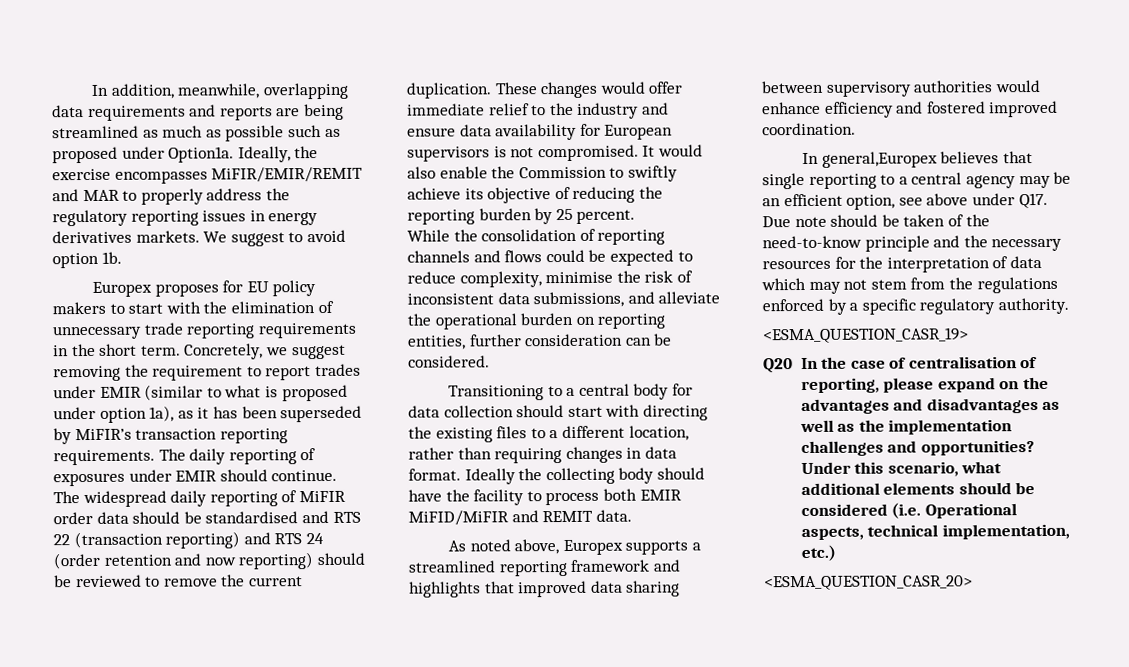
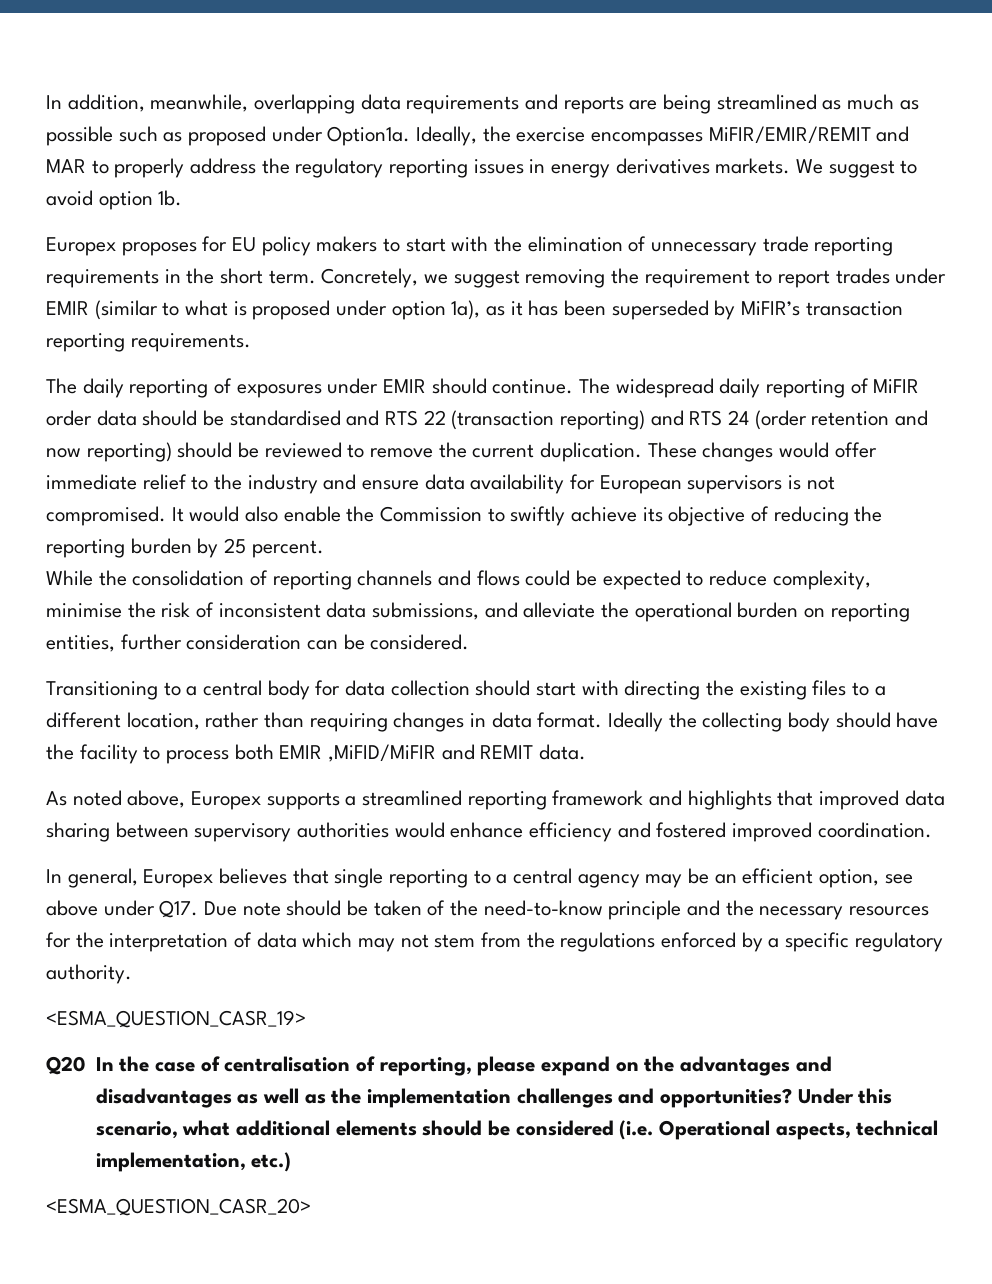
(155, 457) none -> (251, 342) //
[408,510,509,526] MiFID/MiFIR -> [328,744,437,762] ,MiFID/MiFIR
[821,151,938,168] general,Europex -> [67,868,214,888] general, Europex

